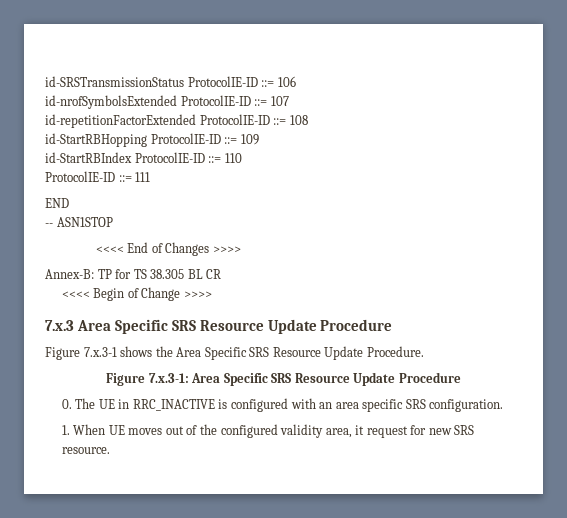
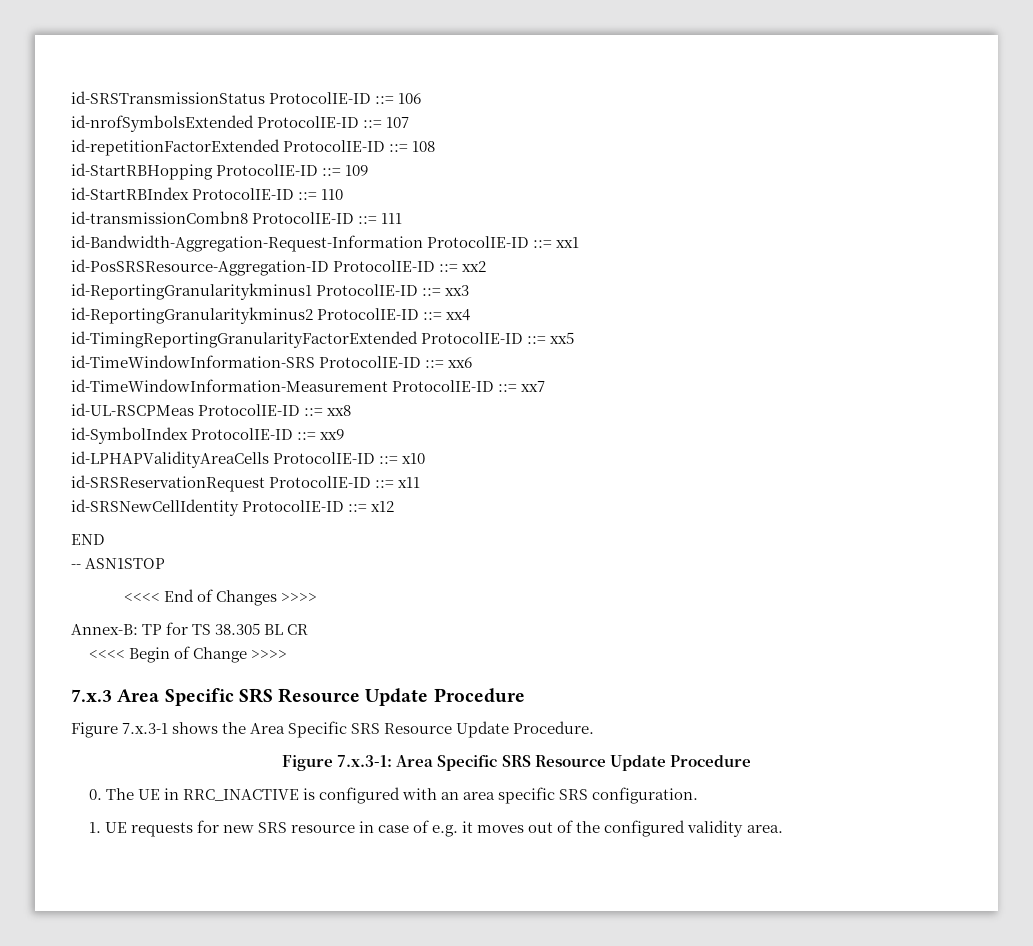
(242, 158) none -> [71,211,248,224] id-transmissionCombn8
(151, 177) none -> [71,235,580,252] [71,259,487,276] [71,283,470,300] [71,307,471,324] [71,331,575,348] [71,355,473,368] [71,379,546,392] [71,403,352,416] [71,427,345,444] [71,451,426,468] [71,475,421,492] [71,499,395,516] // id-Bandwidth-Aggregation-Request-Information ProtocolIE-ID ::= xx1 // id-PosSRSResource-Aggregation-ID ProtocolIE-ID ::= xx2 // id-ReportingGranularitykminus1 ProtocolIE-ID ::= xx3 // id-ReportingGranularitykminus2 ProtocolIE-ID ::= xx4 // id-TimingReportingGranularityFactorExtended ProtocolIE-ID ::= xx5 // id-TimeWindowInformation-SRS ProtocolIE-ID ::= xx6 // id-TimeWindowInformation-Measurement ProtocolIE-ID ::= xx7 // id-UL-RSCPMeas ProtocolIE-ID ::= xx8 // id-SymbolIndex ProtocolIE-ID ::= xx9 // id-LPHAPValidityAreaCells ProtocolIE-ID ::= x10 // id-SRSReservationRequest ProtocolIE-ID ::= x11 // id-SRSNewCellIdentity ProtocolIE-ID ::= x12
[73,424,125,435] When UE -> [104,820,474,837] UE requests for new SRS resource in case of e.g. it
[325,425,475,438] [61,447,110,454] area, it request for new SRS resource. -> [746,825,783,833] area.

